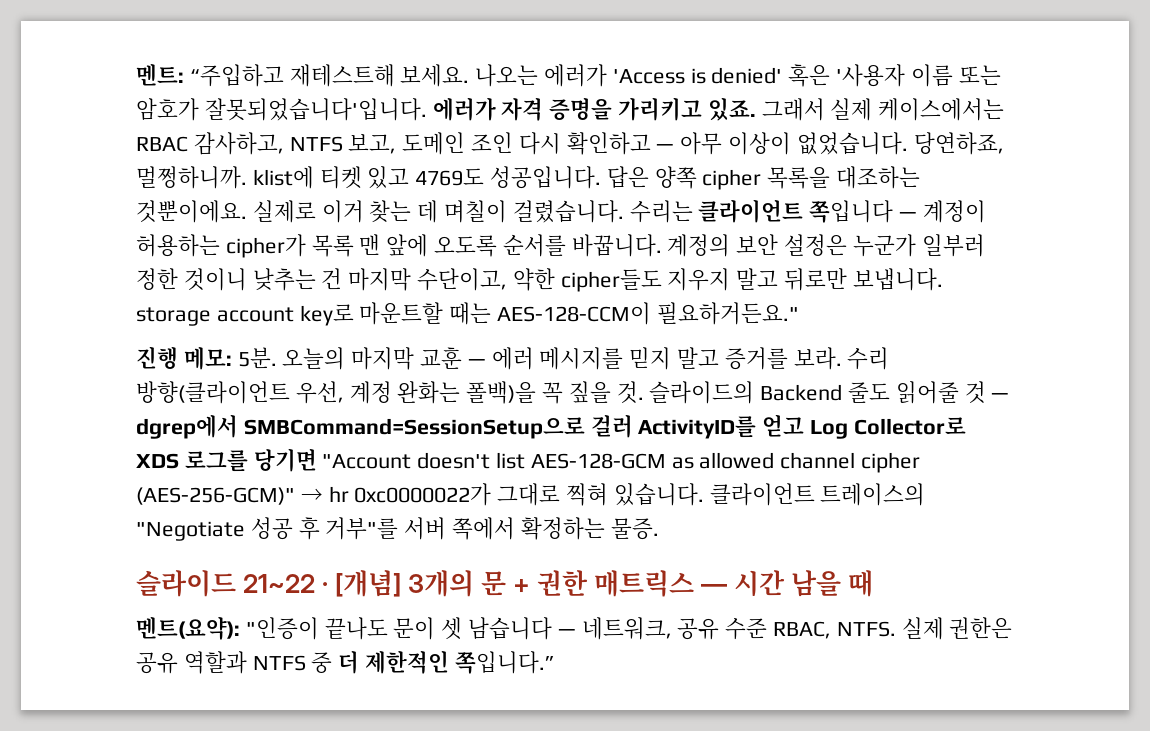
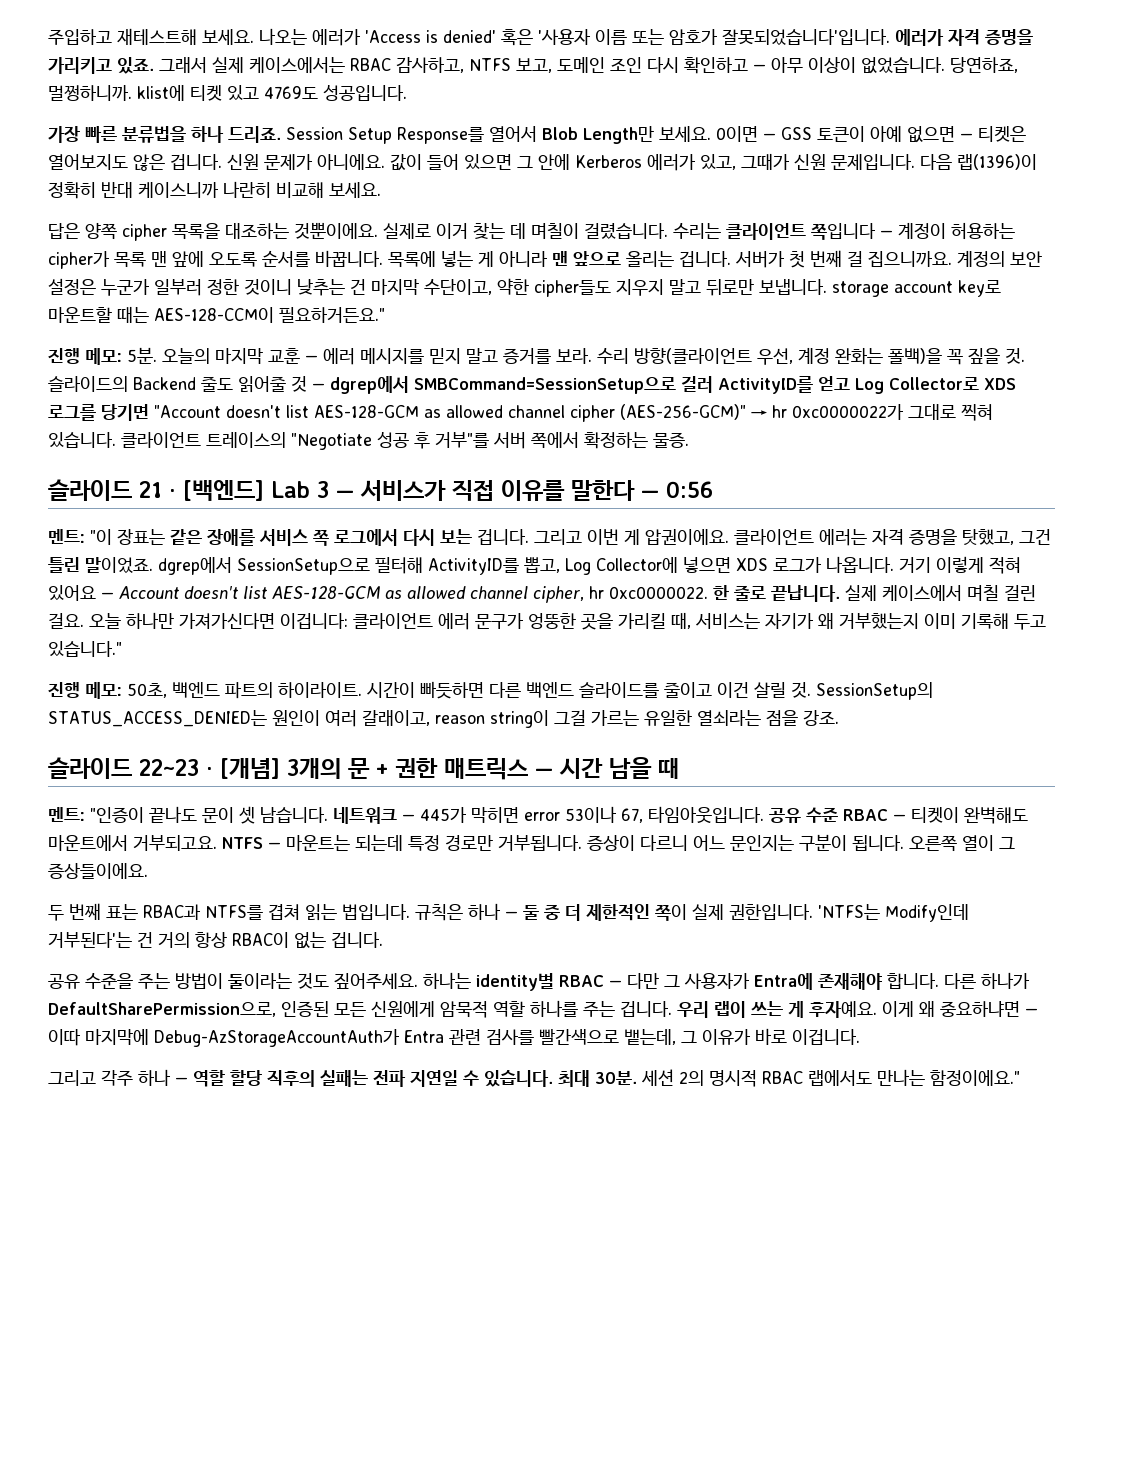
[136,64,284,87] 멘트: “주입하고 -> [48,29,112,45] 주입하고
(602, 177) none -> [48,126,1026,144] [48,153,1037,171] [48,181,381,199] // 가장 빠른 분류법을 하나 드리죠. Session Setup Response를 열어서 Blob Length만 보세요. 0이면 — GSS 토큰이 아예 없으면 — 티켓은 열어보지도 않은 겁니다. 신원 문제가 아니에요. 값이 들어 있으면 그 안에 Kerberos 에러가 있고, 그때가 신원 문제입니다. 다음 랩(1396)이 정확히 반대 케이스니까 나란히 비교해 보세요. //
(662, 245) none -> [388,250,952,268] 목록에 넣는 게 아니라 맨 앞으로 올리는 겁니다. 서버가 첫 번째 걸 집으니까요.
[243,574,316,593] 21~22 -> [139,480,713,501] [48,529,1051,546] [48,556,1021,575] [48,585,1036,603] [48,612,1046,630] [48,641,122,657] [48,681,933,700] [48,710,839,728] [48,757,199,779] 21 · [백엔드] Lab 3 — 서비스가 직접 이유를 말한다 — 0:56 // 멘트: "이 장표는 같은 장애를 서비스 쪽 로그에서 다시 보는 겁니다. 그리고 이번 게 압권이에요. 클라이언트 에러는 자격 증명을 탓했고, 그건 틀린 말이었죠. dgrep에서 SessionSetup으로 필터해 ActivityID를 뽑고, Log Collector에 넣으면 XDS 로그가 나옵니다. 거기 이렇게 적혀 있어요 — Account doesn't list AES-128-GCM as allowed channel cipher, hr 0xc0000022. 한 줄로 끝납니다. 실제 케이스에서 며칠 걸린 걸요. 오늘 하나만 가져가신다면 이겁니다: 클라이언트 에러 문구가 엉뚱한 곳을 가리킬 때, 서비스는 자기가 왜 거부했는지 이미 기록해 두고 있습니다." // 진행 메모: 50초, 백엔드 파트의 하이라이트. 시간이 빠듯하면 다른 백엔드 슬라이드를 줄이고 이건 살릴 것. SessionSetup의 STATUS_ACCESS_DENIED는 원인이 여러 갈래이고, reason string이 그걸 가르는 유일한 열쇠라는 점을 강조. // 슬라이드 22~23
[136,617,240,640] 멘트(요약): -> [48,807,85,822] 멘트:
[468,617,1013,640] [136,651,555,674] 남습니다 — 네트워크, 공유 수준 RBAC, NTFS. 실제 권한은 공유 역할과 NTFS 중 더 제한적인 쪽입니다.” -> [260,806,1028,824] [48,834,1015,852] [48,863,148,879] [48,903,969,922] [48,932,383,949] [48,972,1030,991] [48,1000,1038,1018] [48,1028,860,1047] [48,1069,1020,1087] 남습니다. 네트워크 — 445가 막히면 error 53이나 67, 타임아웃입니다. 공유 수준 RBAC — 티켓이 완벽해도 마운트에서 거부되고요. NTFS — 마운트는 되는데 특정 경로만 거부됩니다. 증상이 다르니 어느 문인지는 구분이 됩니다. 오른쪽 열이 그 증상들이에요. // 두 번째 표는 RBAC과 NTFS를 겹쳐 읽는 법입니다. 규칙은 하나 — 둘 중 더 제한적인 쪽이 실제 권한입니다. 'NTFS는 Modify인데 거부된다'는 건 거의 항상 RBAC이 없는 겁니다. // 공유 수준을 주는 방법이 둘이라는 것도 짚어주세요. 하나는 identity별 RBAC — 다만 그 사용자가 Entra에 존재해야 합니다. 다른 하나가 DefaultSharePermission으로, 인증된 모든 신원에게 암묵적 역할 하나를 주는 겁니다. 우리 랩이 쓰는 게 후자예요. 이게 왜 중요하냐면 — 이따 마지막에 Debug-AzStorageAccountAuth가 Entra 관련 검사를 빨간색으로 뱉는데, 그 이유가 바로 이겁니다. // 그리고 각주 하나 — 역할 할당 직후의 실패는 전파 지연일 수 있습니다. 최대 30분. 세션 2의 명시적 RBAC 랩에서도 만나는 함정이에요."

